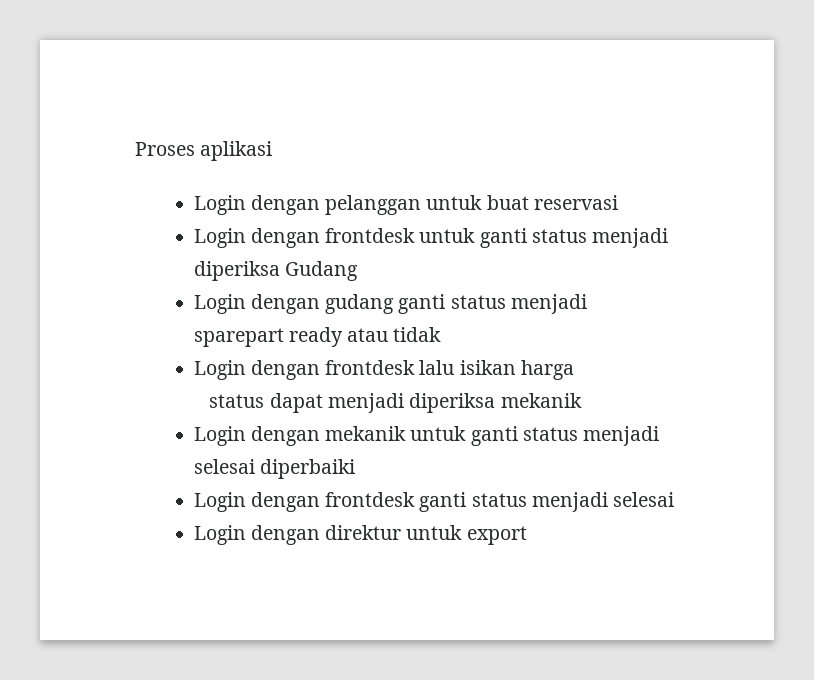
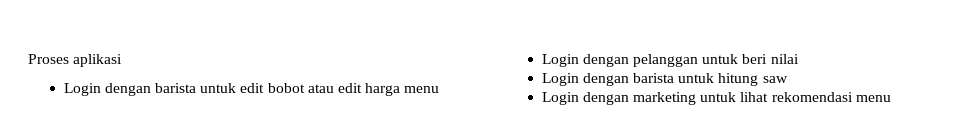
[325,195,618,215] [193,228,669,248] [193,261,358,281] [193,294,587,314] [193,327,442,347] [193,360,574,380] [209,393,582,413] [193,426,660,446] [193,459,355,479] [193,492,675,512] [193,525,527,545] pelanggan untuk buat reservasi // Login dengan frontdesk untuk ganti status menjadi diperiksa Gudang // Login dengan gudang ganti status menjadi sparepart ready atau tidak // Login dengan frontdesk lalu isikan harga // status dapat menjadi diperiksa mekanik // Login dengan mekanik untuk ganti status menjadi selesai diperbaiki // Login dengan frontdesk ganti status menjadi selesai // Login dengan direktur untuk export -> [154,83,440,96] [541,54,799,67] [541,73,788,86] [541,92,891,105] barista untuk edit bobot atau edit harga menu // Login dengan pelanggan untuk beri nilai // Login dengan barista untuk hitung saw // Login dengan marketing untuk lihat rekomendasi menu

